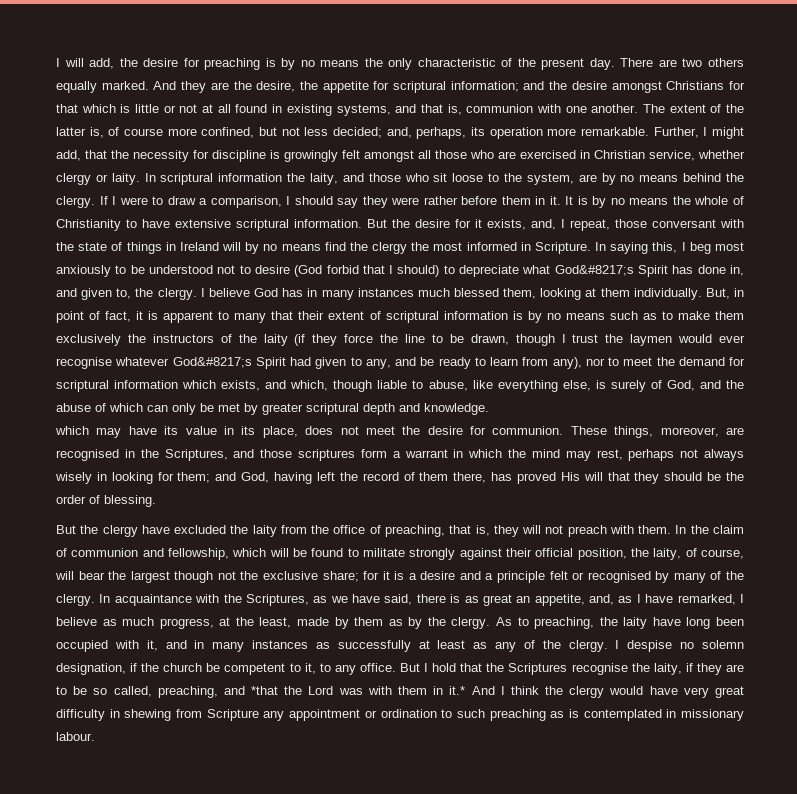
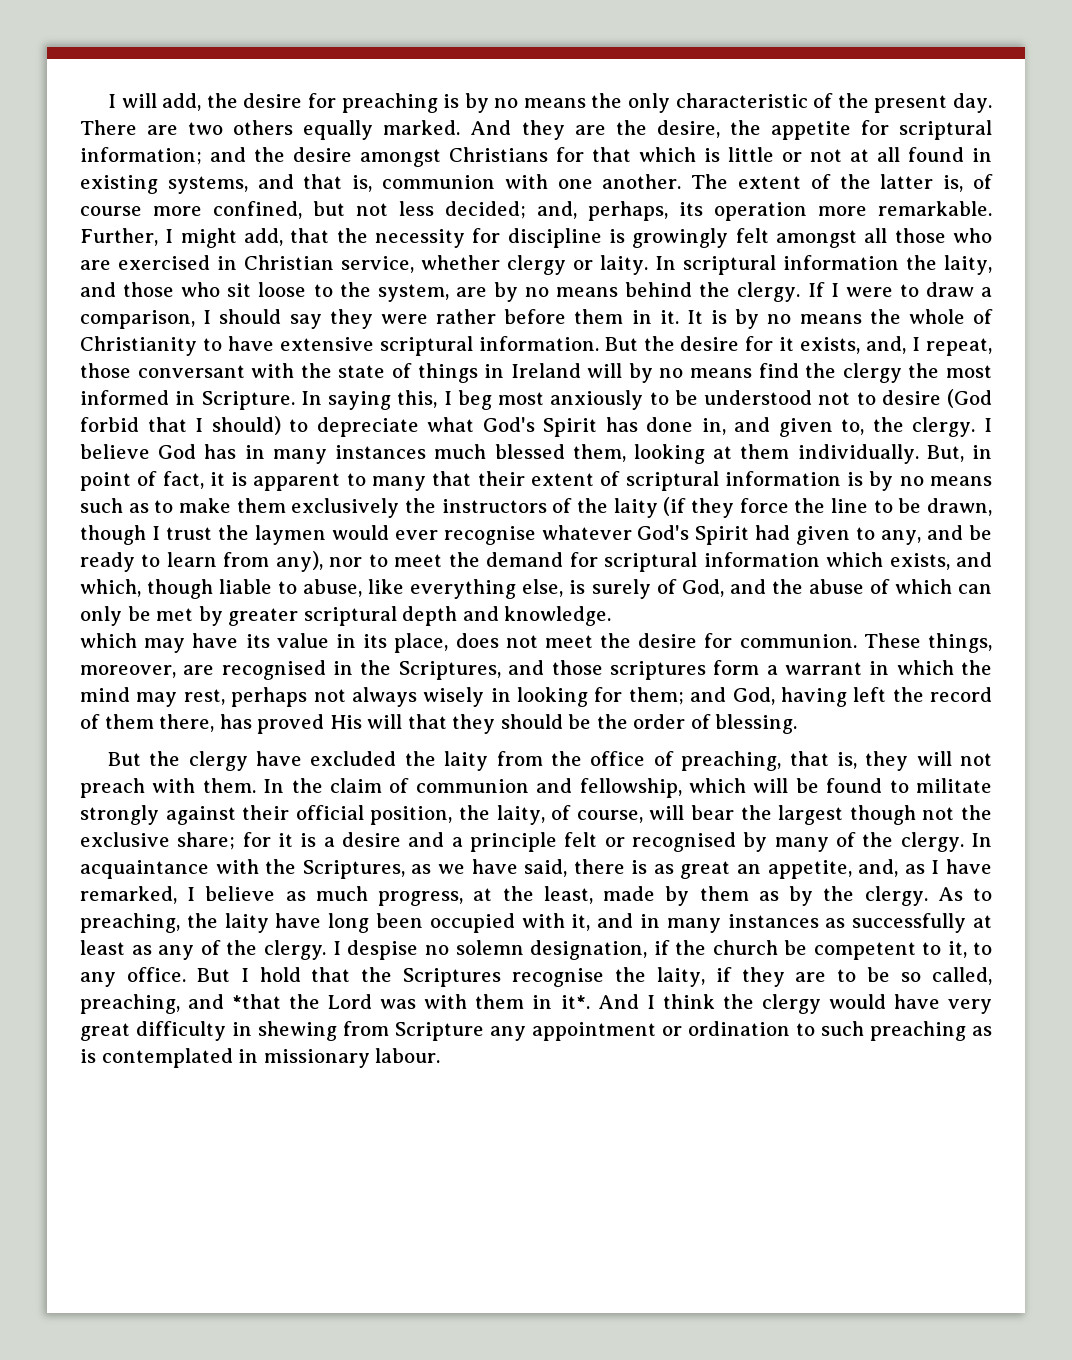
[554,265,634,276] God&#8217;s -> [482,417,535,432] God's
[172,357,252,368] God&#8217;s -> [637,525,690,540] God's
[449,686,466,695] it.* -> [560,995,590,1009] it*.

